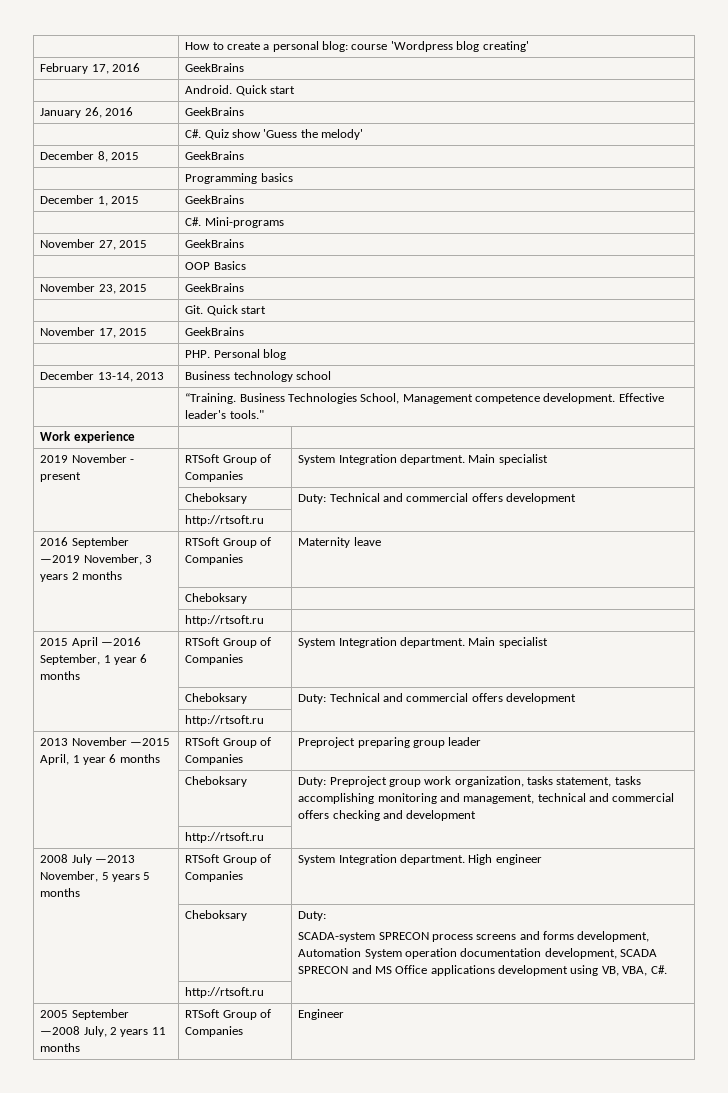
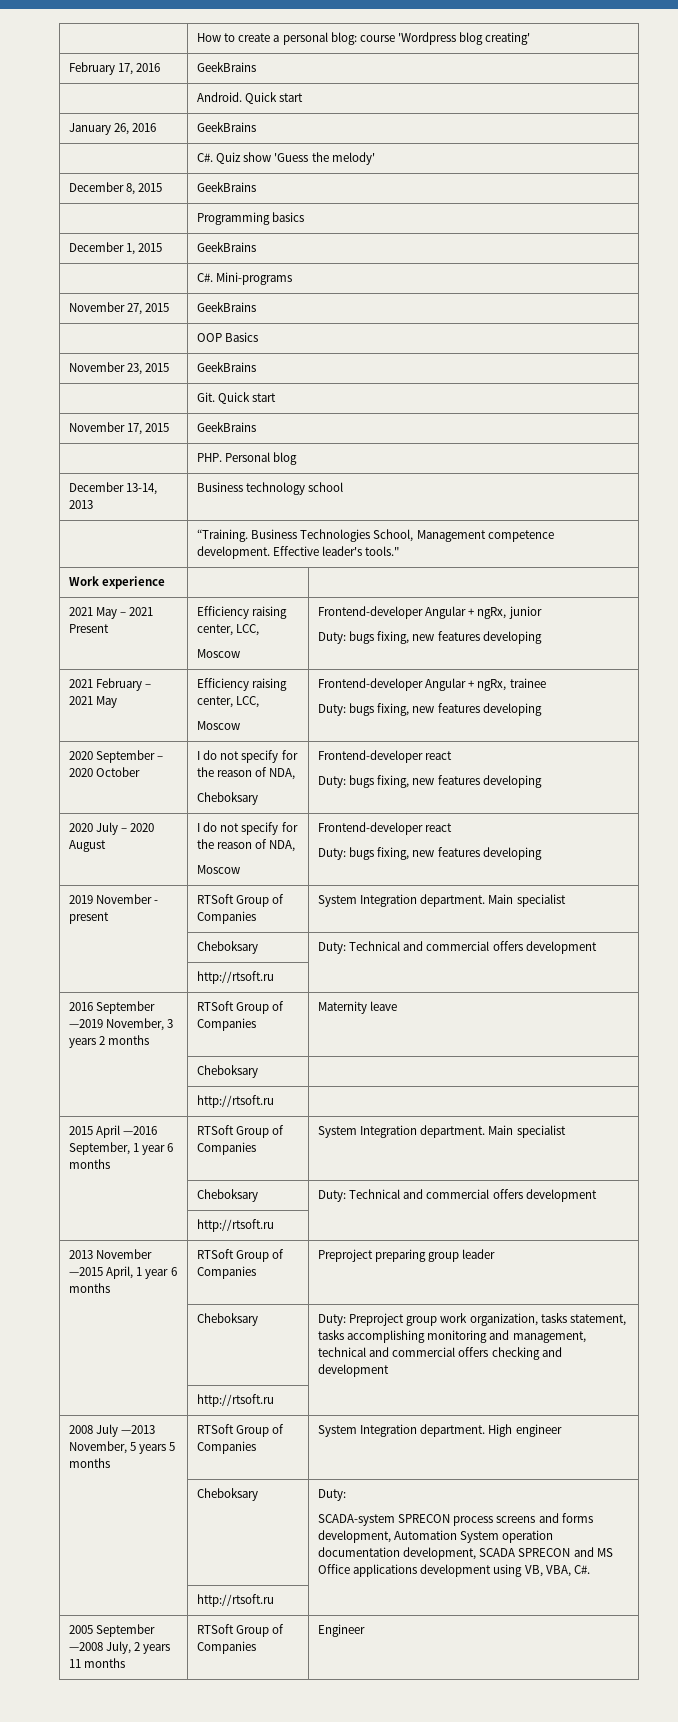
(135, 437) none -> [69,607,154,619] [69,624,110,633] [197,606,288,619] [197,624,260,636] [197,649,241,658] [318,606,542,619] [318,631,542,644] [69,678,152,691] [69,696,118,708] [197,678,288,691] [197,696,260,708] [197,721,241,730] [318,678,546,691] [318,703,542,716] [69,750,164,763] [69,767,141,777] [197,750,298,763] [197,767,296,780] [197,792,259,805] [318,750,453,763] [318,775,542,788] [69,822,155,835] [69,840,107,852] [197,822,298,835] [197,839,296,852] [197,865,241,874] [318,822,453,835] [318,847,542,860] // 2021 May – 2021 Present | Efficiency raising center, LCC, // Moscow | Frontend-developer Angular + ngRx, junior // Duty: bugs fixing, new features developing // 2021 February – 2021 May | Efficiency raising center, LCC, // Moscow | Frontend-developer Angular + ngRx, trainee // Duty: bugs fixing, new features developing // 2020 September – 2020 October | I do not specify for the reason of NDA, // Cheboksary | Frontend-developer react // Duty: bugs fixing, new features developing // 2020 July – 2020 August | I do not specify for the reason of NDA, // Moscow | Frontend-developer react // Duty: bugs fixing, new features developing

